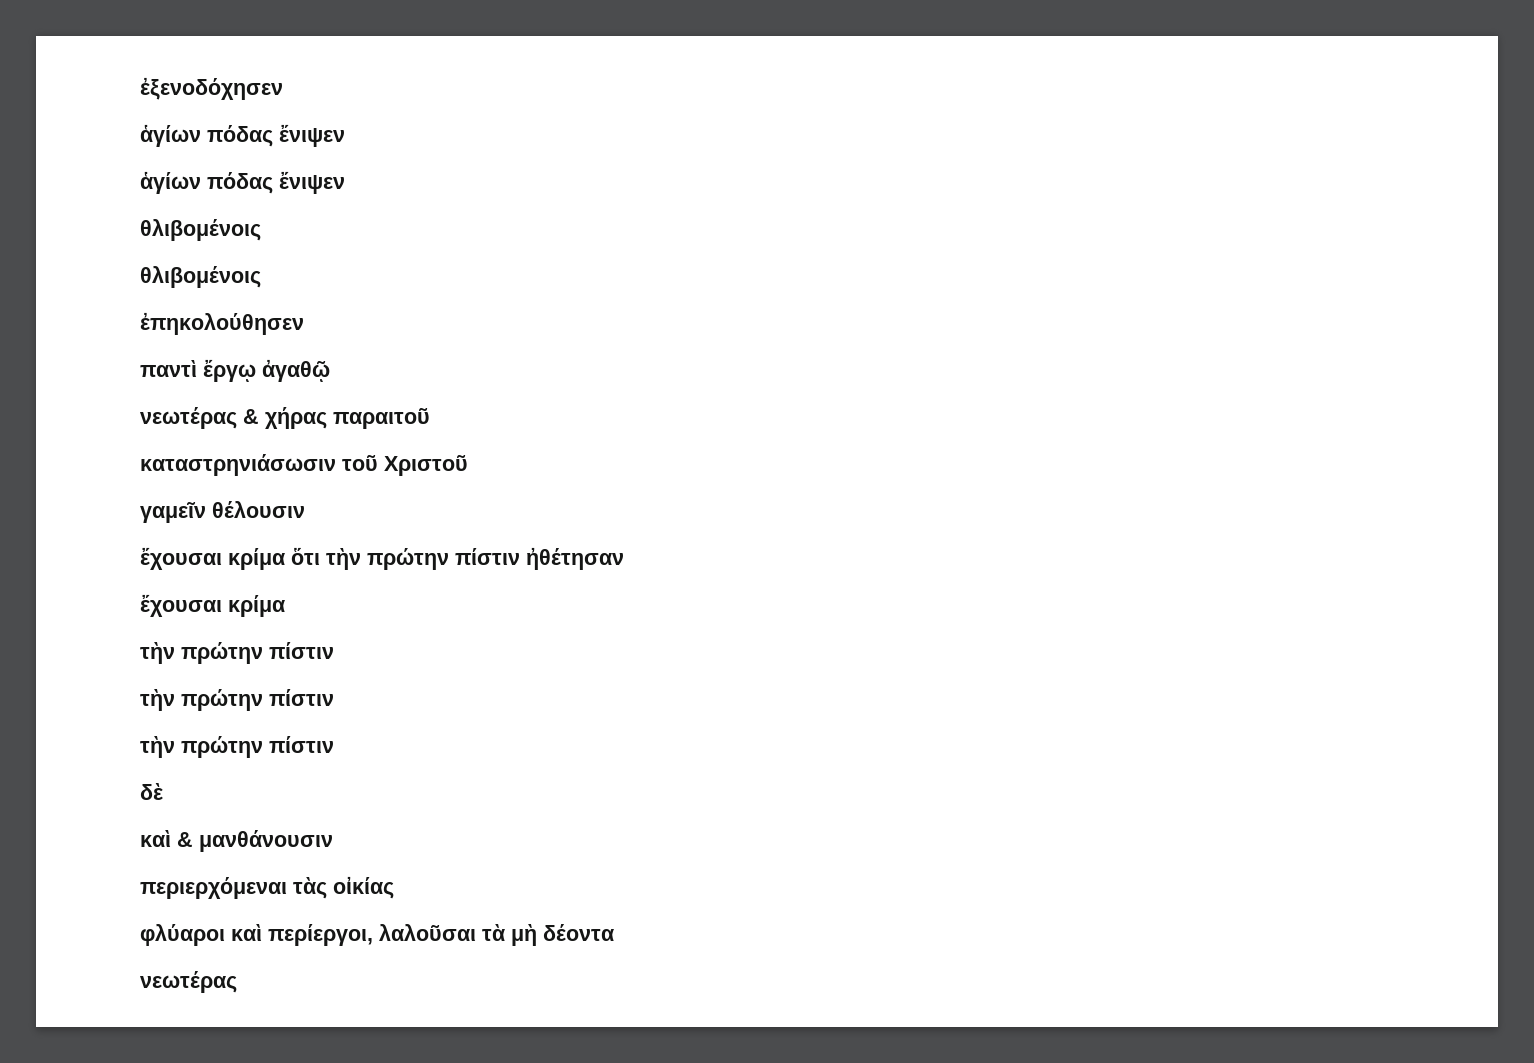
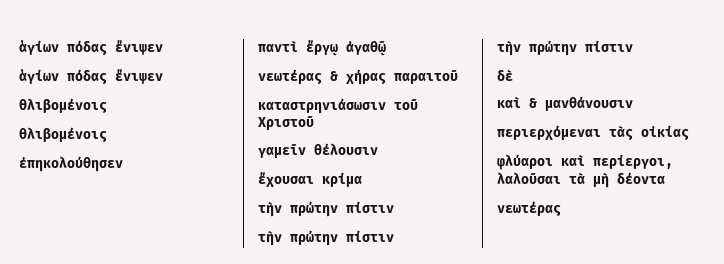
[140,77,283,100] ἐξενοδόχησεν // -> (19, 47) none
[140,547,624,570] // ἔχουσαι κρίμα ὅτι τὴν πρώτην πίστιν ἠθέτησαν -> (378, 149) none

